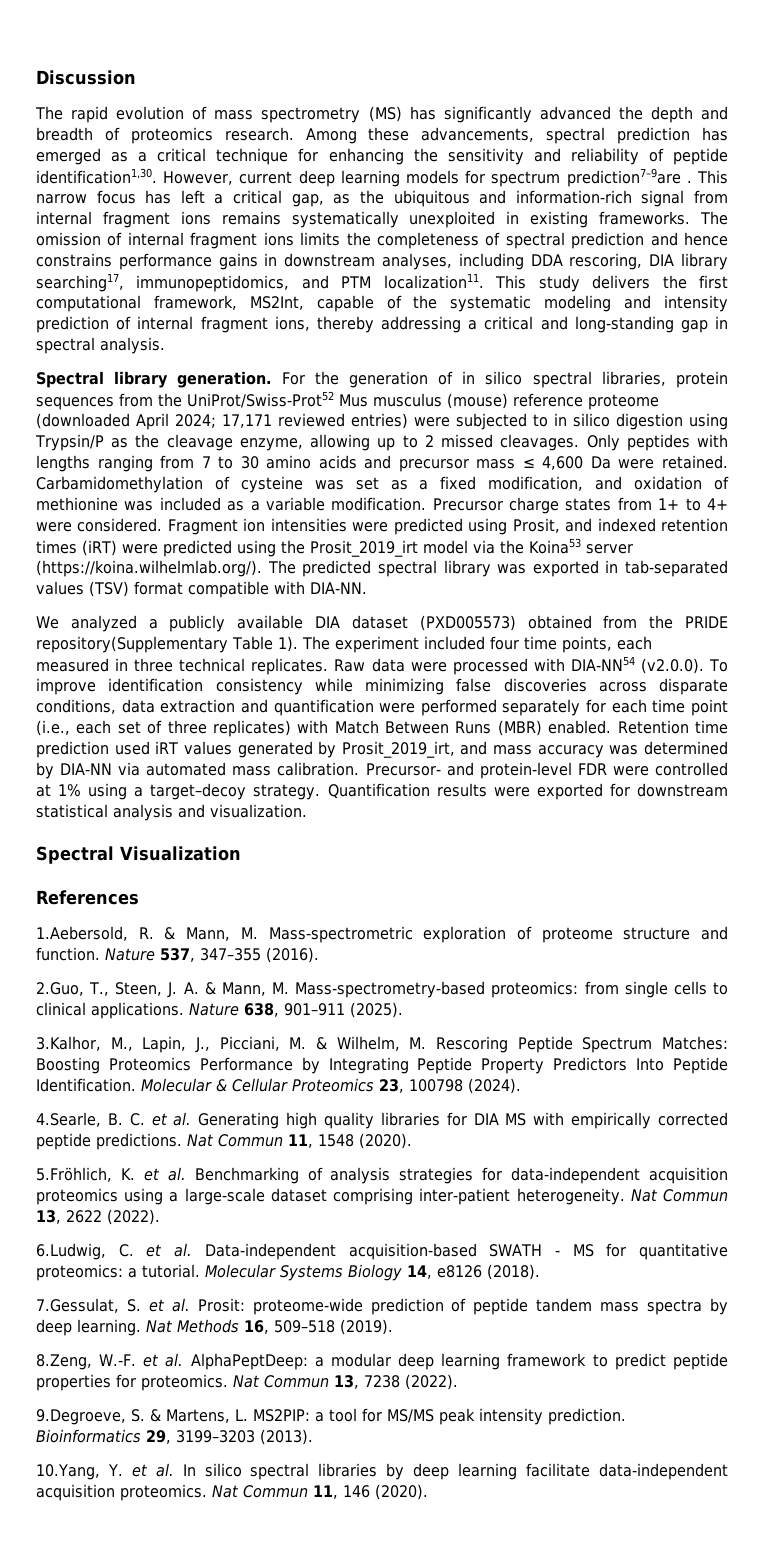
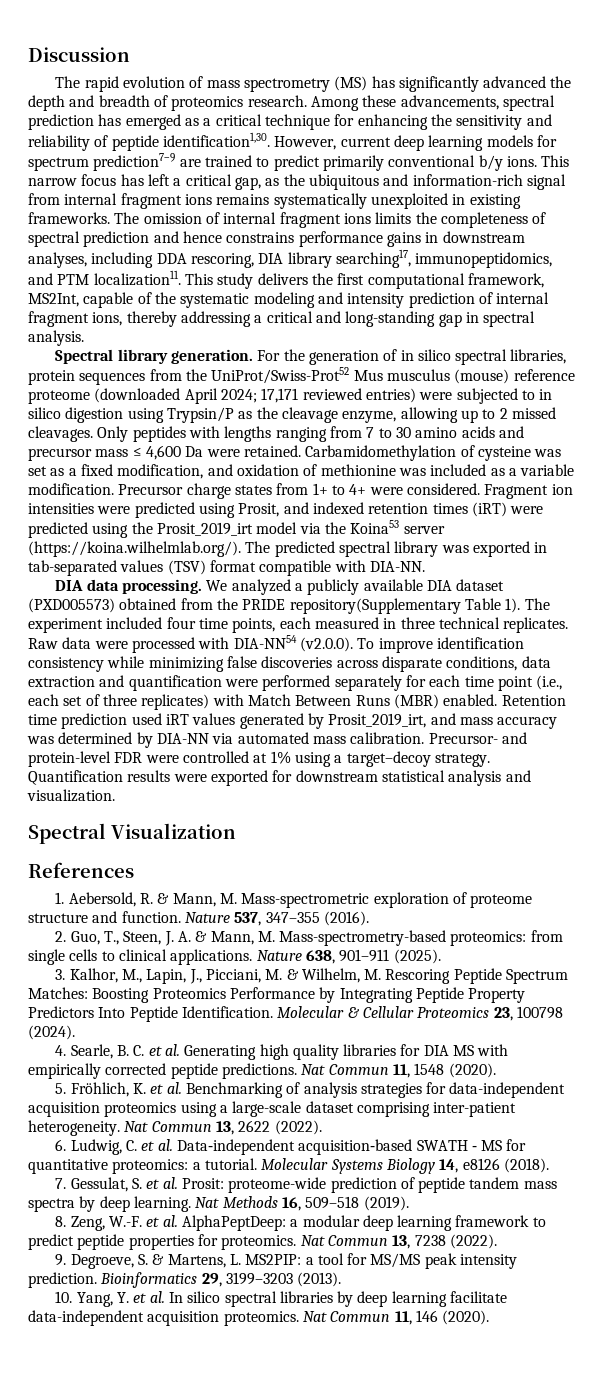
[566,168,692,187] prediction7–9are . -> [93,153,537,171] prediction7–9 are trained to predict primarily conventional b/y ions.
(367, 588) none -> [55,579,202,594] DIA data processing.
[36,926,128,941] 1.Aebersold, -> [55,892,136,907] 1. Aebersold,
[36,982,84,996] 2.Guo, -> [55,931,100,945] 2. Guo,
[36,1036,101,1051] 3.Kalhor, -> [55,968,118,983] 3. Kalhor,
[36,1112,101,1127] 4.Searle, -> [55,1044,113,1059] 4. Searle,
[36,1167,112,1182] 5.Fröhlich, -> [55,1082,129,1097] 5. Fröhlich,
[36,1243,106,1260] 6.Ludwig, -> [55,1139,122,1155] 6. Ludwig,
[36,1298,119,1313] 7.Gessulat, -> [55,1177,128,1192] 7. Gessulat,
[36,1354,92,1370] 8.Zeng, -> [55,1216,105,1231] 8. Zeng,
[36,1409,126,1425] 9.Degroeve, -> [55,1254,134,1269] 9. Degroeve,
[36,1464,100,1480] 10.Yang, -> [55,1291,113,1307] 10. Yang,

